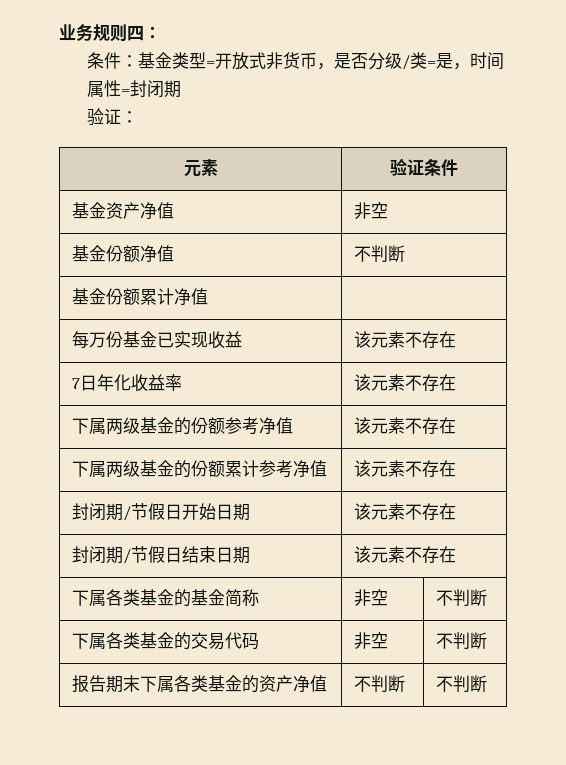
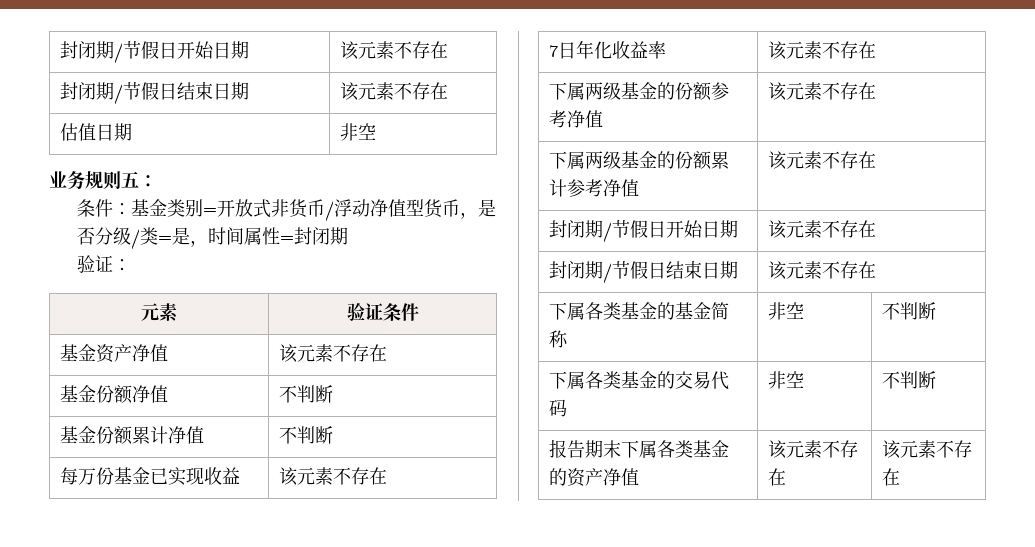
(59, 32) none -> [60,41,250,64] [340,41,449,60] [60,82,250,105] [340,82,449,101] [60,123,133,141] [340,123,377,141] 封闭期/节假日开始日期 | 该元素不存在 // 封闭期/节假日结束日期 | 该元素不存在 // 估值日期 | 非空 //
[127,26,144,41] 四 -> [121,171,139,188] 五
[188,52,206,69] 型 -> [184,199,203,217] 别
(317, 60) none -> [324,199,460,222] /浮动净值型货币
[354,202,389,219] 非空 -> [279,344,388,363] 该元素不存在
(209, 296) none -> [279,426,334,444] 不判断
[354,675,406,692] [436,675,488,692] 不判断 | 不判断 -> [768,440,859,459] [768,468,787,486] [882,440,973,459] [882,468,901,486] 该元素不存在 | 该元素不存在

